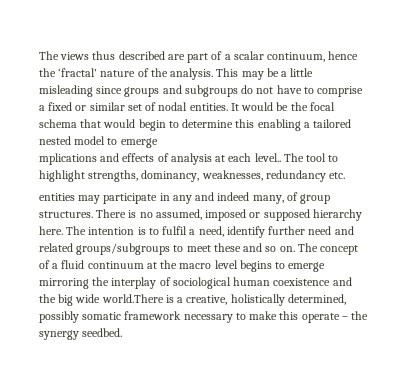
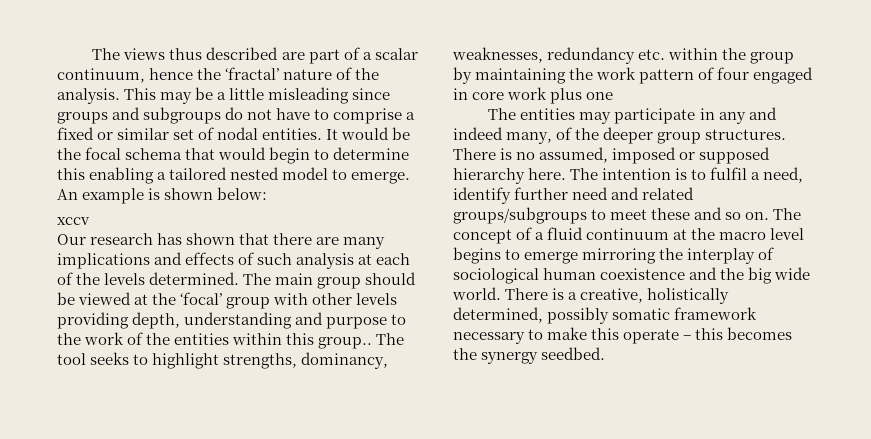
[120,138,158,148] [39,153,97,165] emerge // mplications -> [351,172,411,184] [57,187,268,204] [57,217,90,225] [57,233,386,249] [57,253,150,269] emerge. An example is shown below: // xccv // Our research has shown that there are many implications
(169, 157) none -> [257,253,293,265] such
[254,153,281,162] level.. -> [57,272,417,289] [57,292,398,309] [57,312,407,329] [57,332,373,349] of the levels determined. The main group should be viewed at the ‘focal’ group with other levels providing depth, understanding and purpose to the work of the entities within this group..
(327, 157) none -> [90,352,130,365] seeks
(346, 175) // -> [668,48,795,64] [453,67,814,84] [453,87,614,104] [488,108,517,120] within the group by maintaining the work pattern of four engaged in core work plus one // The
(298, 196) none -> [575,127,654,144] the deeper
[101,294,164,303] world.There -> [452,287,549,300] world. There
(348, 318) none -> [695,327,793,340] this becomes

